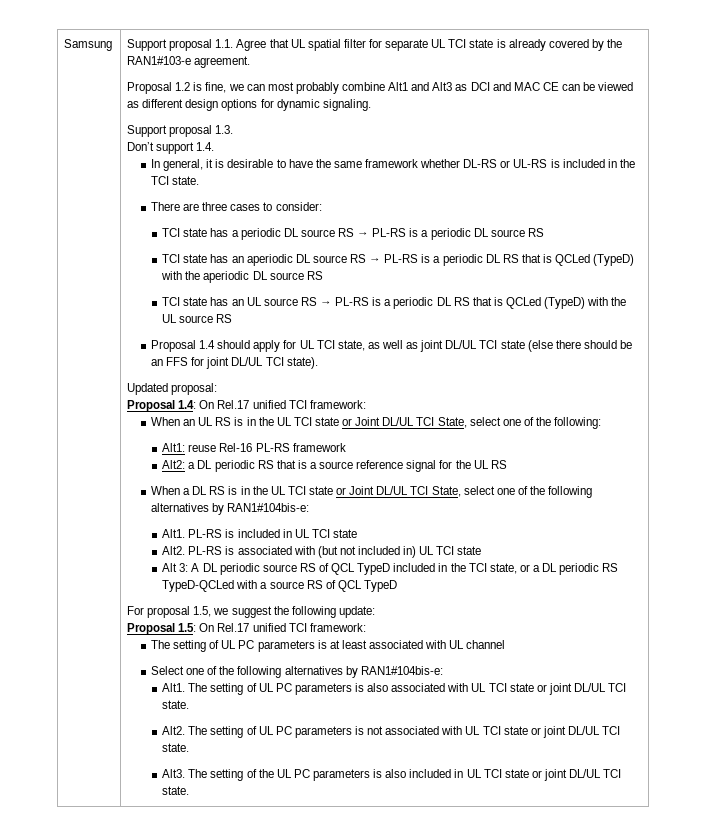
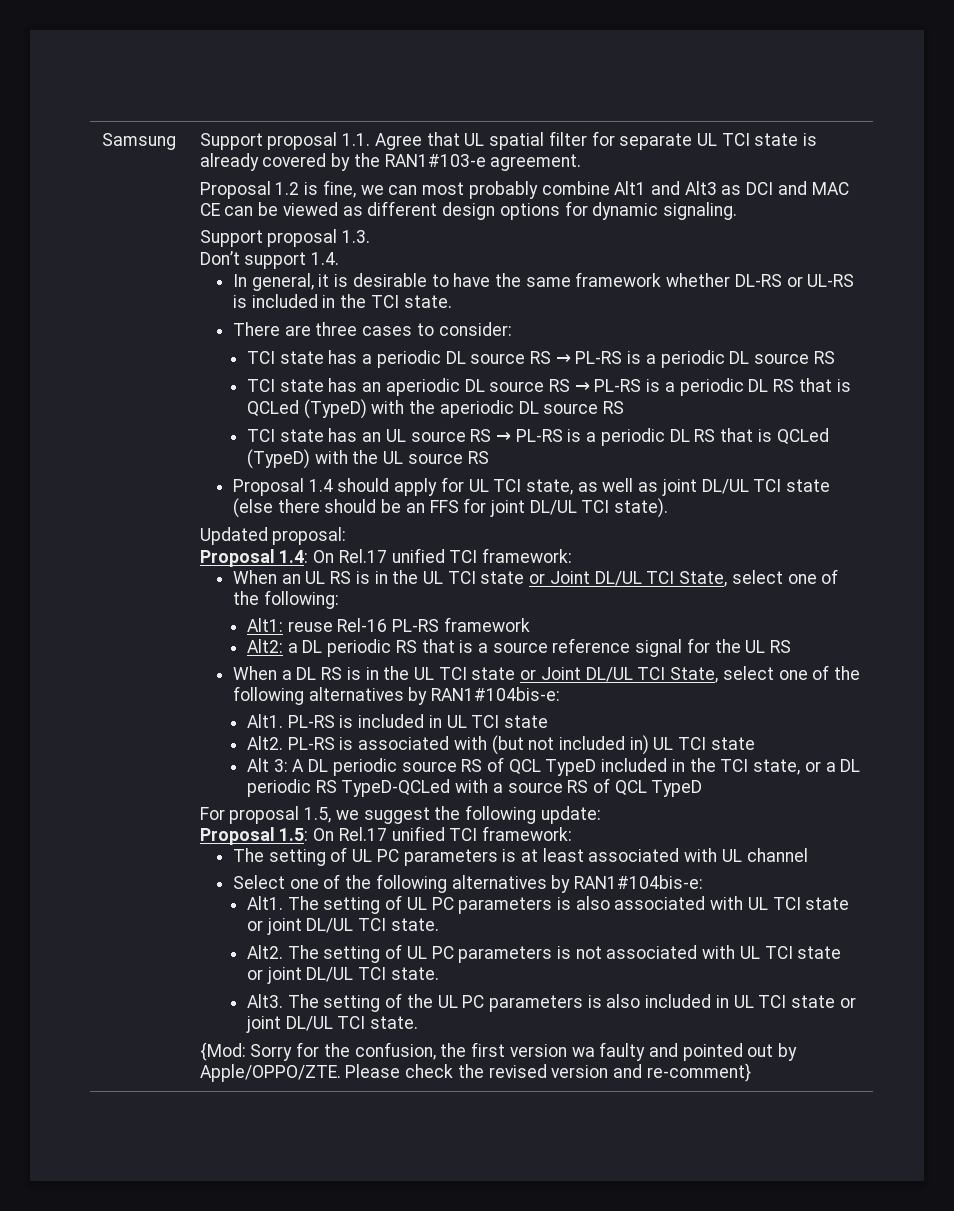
(190, 790) none -> [199,1042,798,1061] [199,1063,751,1082] // {Mod: Sorry for the confusion, the first version wa faulty and pointed out by Apple/OPPO/ZTE. Please check the revised version and re-comment}

